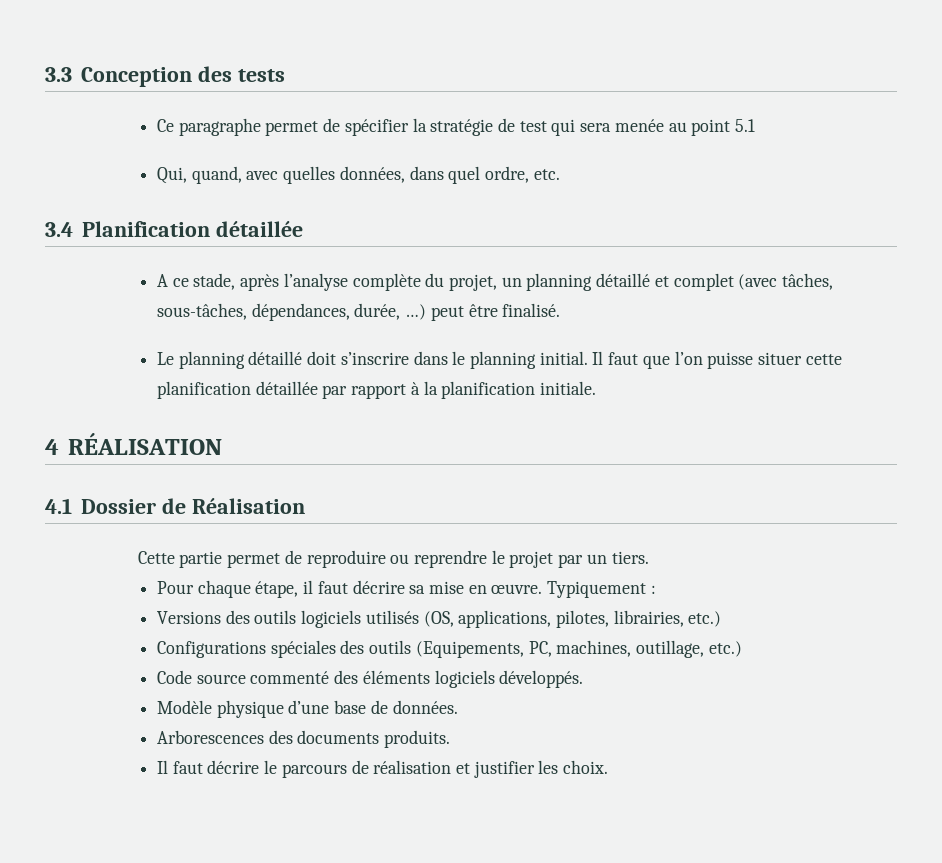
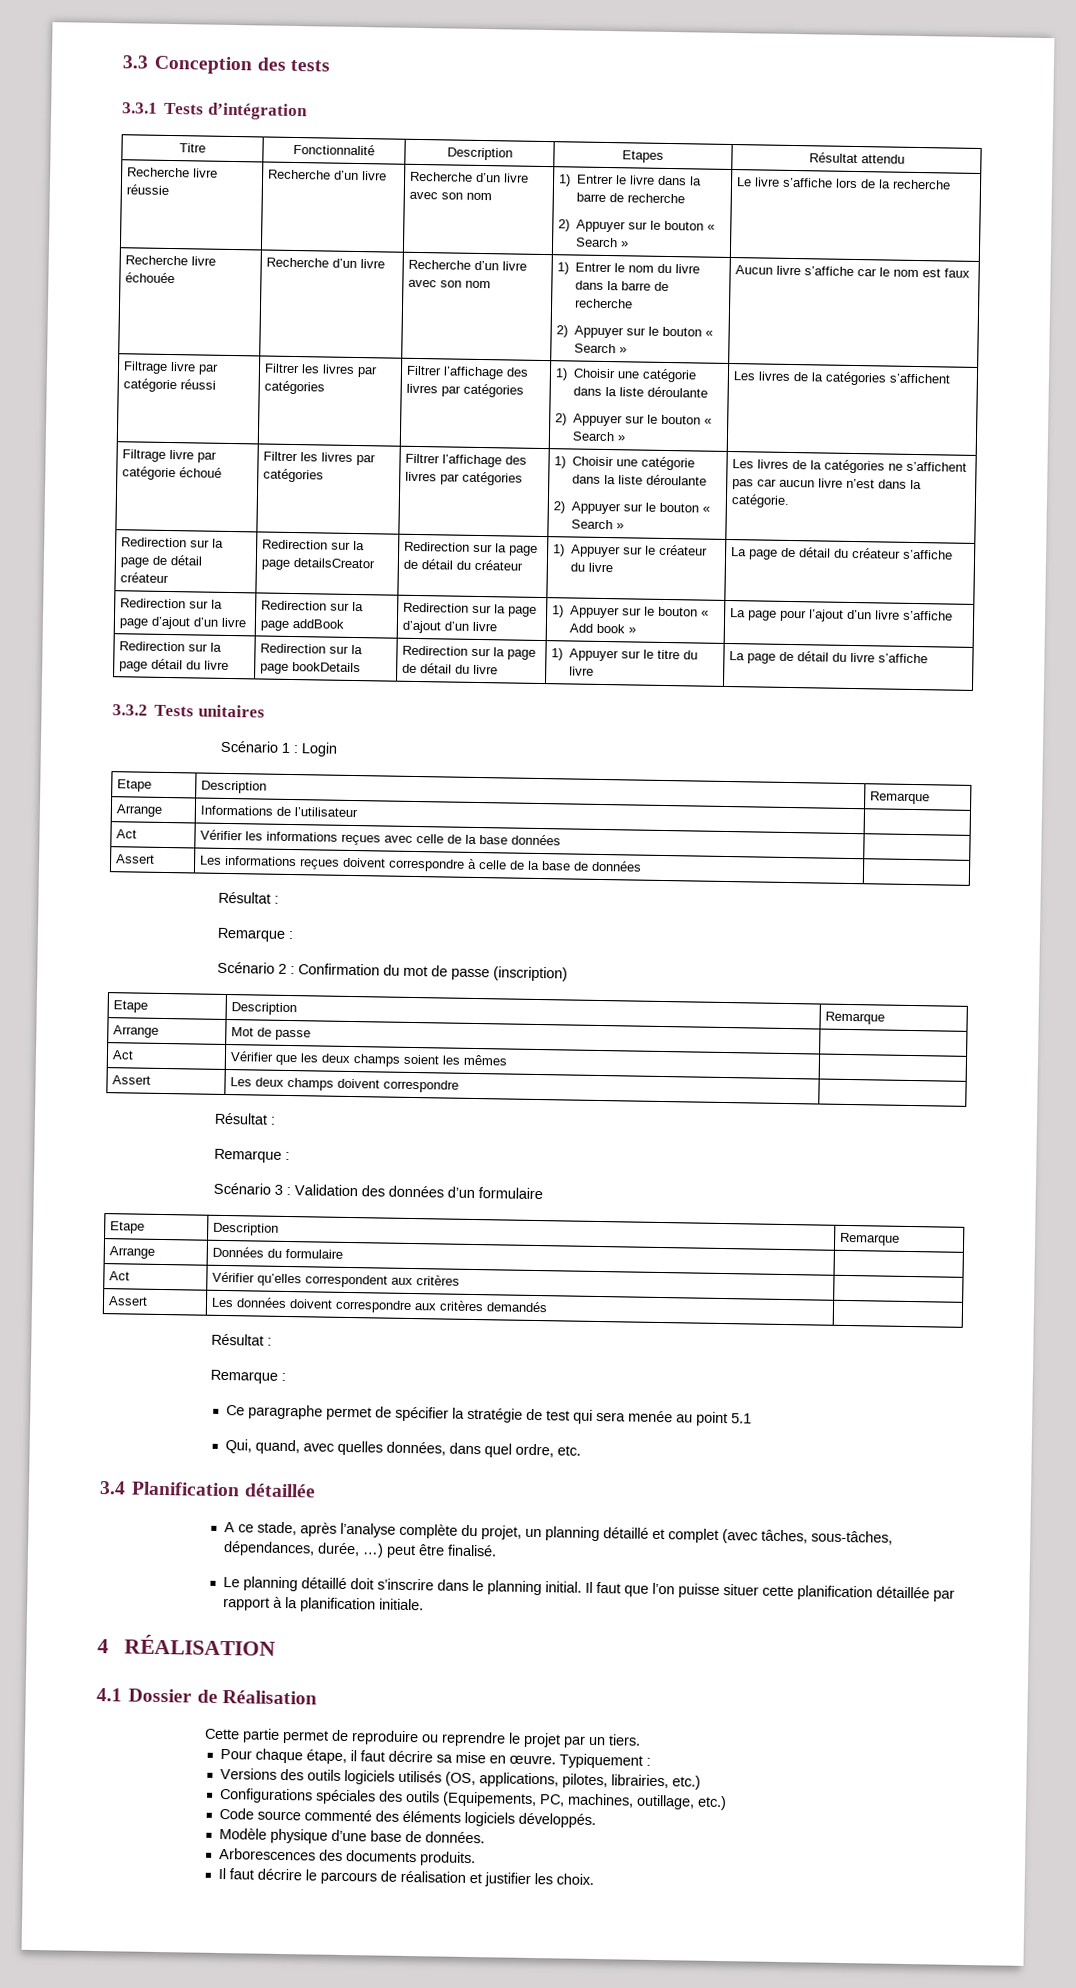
(285, 75) none -> [122,102,308,121] [179,143,206,153] [293,143,375,156] [446,147,513,161] [622,150,664,163] [808,152,905,164] [127,167,219,178] [126,184,170,195] [268,169,388,181] [410,171,530,183] [409,191,493,201] [558,174,702,187] [575,192,685,204] [558,219,715,233] [575,237,629,248] [736,177,952,190] [125,255,217,266] [125,272,176,284] [266,257,386,269] [408,259,528,271] [408,279,492,289] [557,262,700,275] [574,280,669,292] [574,298,633,309] [556,325,713,339] [573,343,627,354] [735,265,971,278] [123,361,220,375] [123,378,217,393] [264,363,379,378] [264,380,326,395] [406,365,530,380] [406,383,525,398] [555,368,697,383] [572,386,708,398] [555,413,712,427] [571,431,625,442] [733,371,951,386] [122,449,218,463] [122,466,223,481] [263,451,377,466] [263,468,325,483] [405,453,528,468] [405,471,524,486] [554,456,695,471] [571,474,707,486] [553,501,710,515] [570,519,624,530] [732,459,968,474] [732,478,923,490] [731,494,791,508] [121,537,225,548] [120,555,203,568] [120,572,170,584] [262,539,366,551] [261,558,376,570] [404,541,539,556] [403,559,524,571] [553,544,708,558] [569,562,613,573] [731,547,954,560] [120,598,224,609] [119,616,247,630] [261,600,365,612] [260,619,345,631] [403,602,538,617] [402,620,498,634] [552,605,709,619] [568,623,636,634] [730,608,954,622] [119,641,223,652] [119,658,230,672] [260,643,364,655] [260,662,362,674] [402,645,537,660] [402,663,499,675] [551,648,698,662] [568,666,594,676] [729,651,929,664] [112,704,265,718] [219,740,338,757] [117,779,153,792] [201,780,268,794] [870,791,931,805] [116,804,163,817] [200,805,359,818] [116,829,138,839] [200,829,562,846] [116,854,156,864] [200,855,643,872] [217,891,279,904] [216,927,293,942] [216,961,568,982] [113,1000,149,1013] [231,1002,298,1016] [825,1011,886,1025] [113,1025,160,1038] [231,1027,312,1041] [112,1050,135,1060] [230,1051,509,1067] [112,1075,152,1085] [230,1077,460,1093] [213,1112,275,1125] [213,1148,290,1163] [212,1182,543,1200] [110,1221,146,1234] [213,1222,280,1236] [840,1232,901,1246] [109,1246,156,1259] [212,1246,344,1259] [109,1271,131,1281] [212,1271,461,1288] [108,1296,149,1306] [211,1297,549,1314] [210,1333,272,1346] [209,1369,286,1384] // 3.3.1 Tests d’intégration // Titre | Fonctionnalité | Description | Etapes | Résultat attendu // Recherche livre réussie | Recherche d’un livre | Recherche d’un livre avec son nom | 1) Entrer le livre dans la barre de recherche // 2) Appuyer sur le bouton « Search » | Le livre s’affiche lors de la recherche // Recherche livre échouée | Recherche d’un livre | Recherche d’un livre avec son nom | 1) Entrer le nom du livre dans la barre de recherche // 2) Appuyer sur le bouton « Search » | Aucun livre s’affiche car le nom est faux // Filtrage livre par catégorie réussi | Filtrer les livres par catégories | Filtrer l’affichage des livres par catégories | 1) Choisir une catégorie dans la liste déroulante // 2) Appuyer sur le bouton « Search » | Les livres de la catégories s’affichent // Filtrage livre par catégorie échoué | Filtrer les livres par catégories | Filtrer l’affichage des livres par catégories | 1) Choisir une catégorie dans la liste déroulante // 2) Appuyer sur le bouton « Search » | Les livres de la catégories ne s’affichent pas car aucun livre n’est dans la catégorie. // Redirection sur la page de détail créateur | Redirection sur la page detailsCreator | Redirection sur la page de détail du créateur | 1) Appuyer sur le créateur du livre | La page de détail du créateur s’affiche // Redirection sur la page d’ajout d’un livre | Redirection sur la page addBook | Redirection sur la page d’ajout d’un livre | 1) Appuyer sur le bouton « Add book » | La page pour l’ajout d’un livre s’affiche // Redirection sur la page détail du livre | Redirection sur la page bookDetails | Redirection sur la page de détail du livre | 1) Appuyer sur le titre du livre | La page de détail du livre s’affiche // 3.3.2 Tests unitaires // Scénario 1 : Login // Etape | Description | Remarque // Arrange | Informations de l’utilisateur | // Act | Vérifier les informations reçues avec celle de la base données | // Assert | Les informations reçues doivent correspondre à celle de la base de données | // Résultat : // Remarque : // Scénario 2 : Confirmation du mot de passe (inscription) // Etape | Description | Remarque // Arrange | Mot de passe | // Act | Vérifier que les deux champs soient les mêmes | // Assert | Les deux champs doivent correspondre | // Résultat : // Remarque : // Scénario 3 : Validation des données d’un formulaire // Etape | Description | Remarque // Arrange | Données du formulaire | // Act | Vérifier qu’elles correspondent aux critères | // Assert | Les données doivent correspondre aux critères demandés | // Résultat : // Remarque :

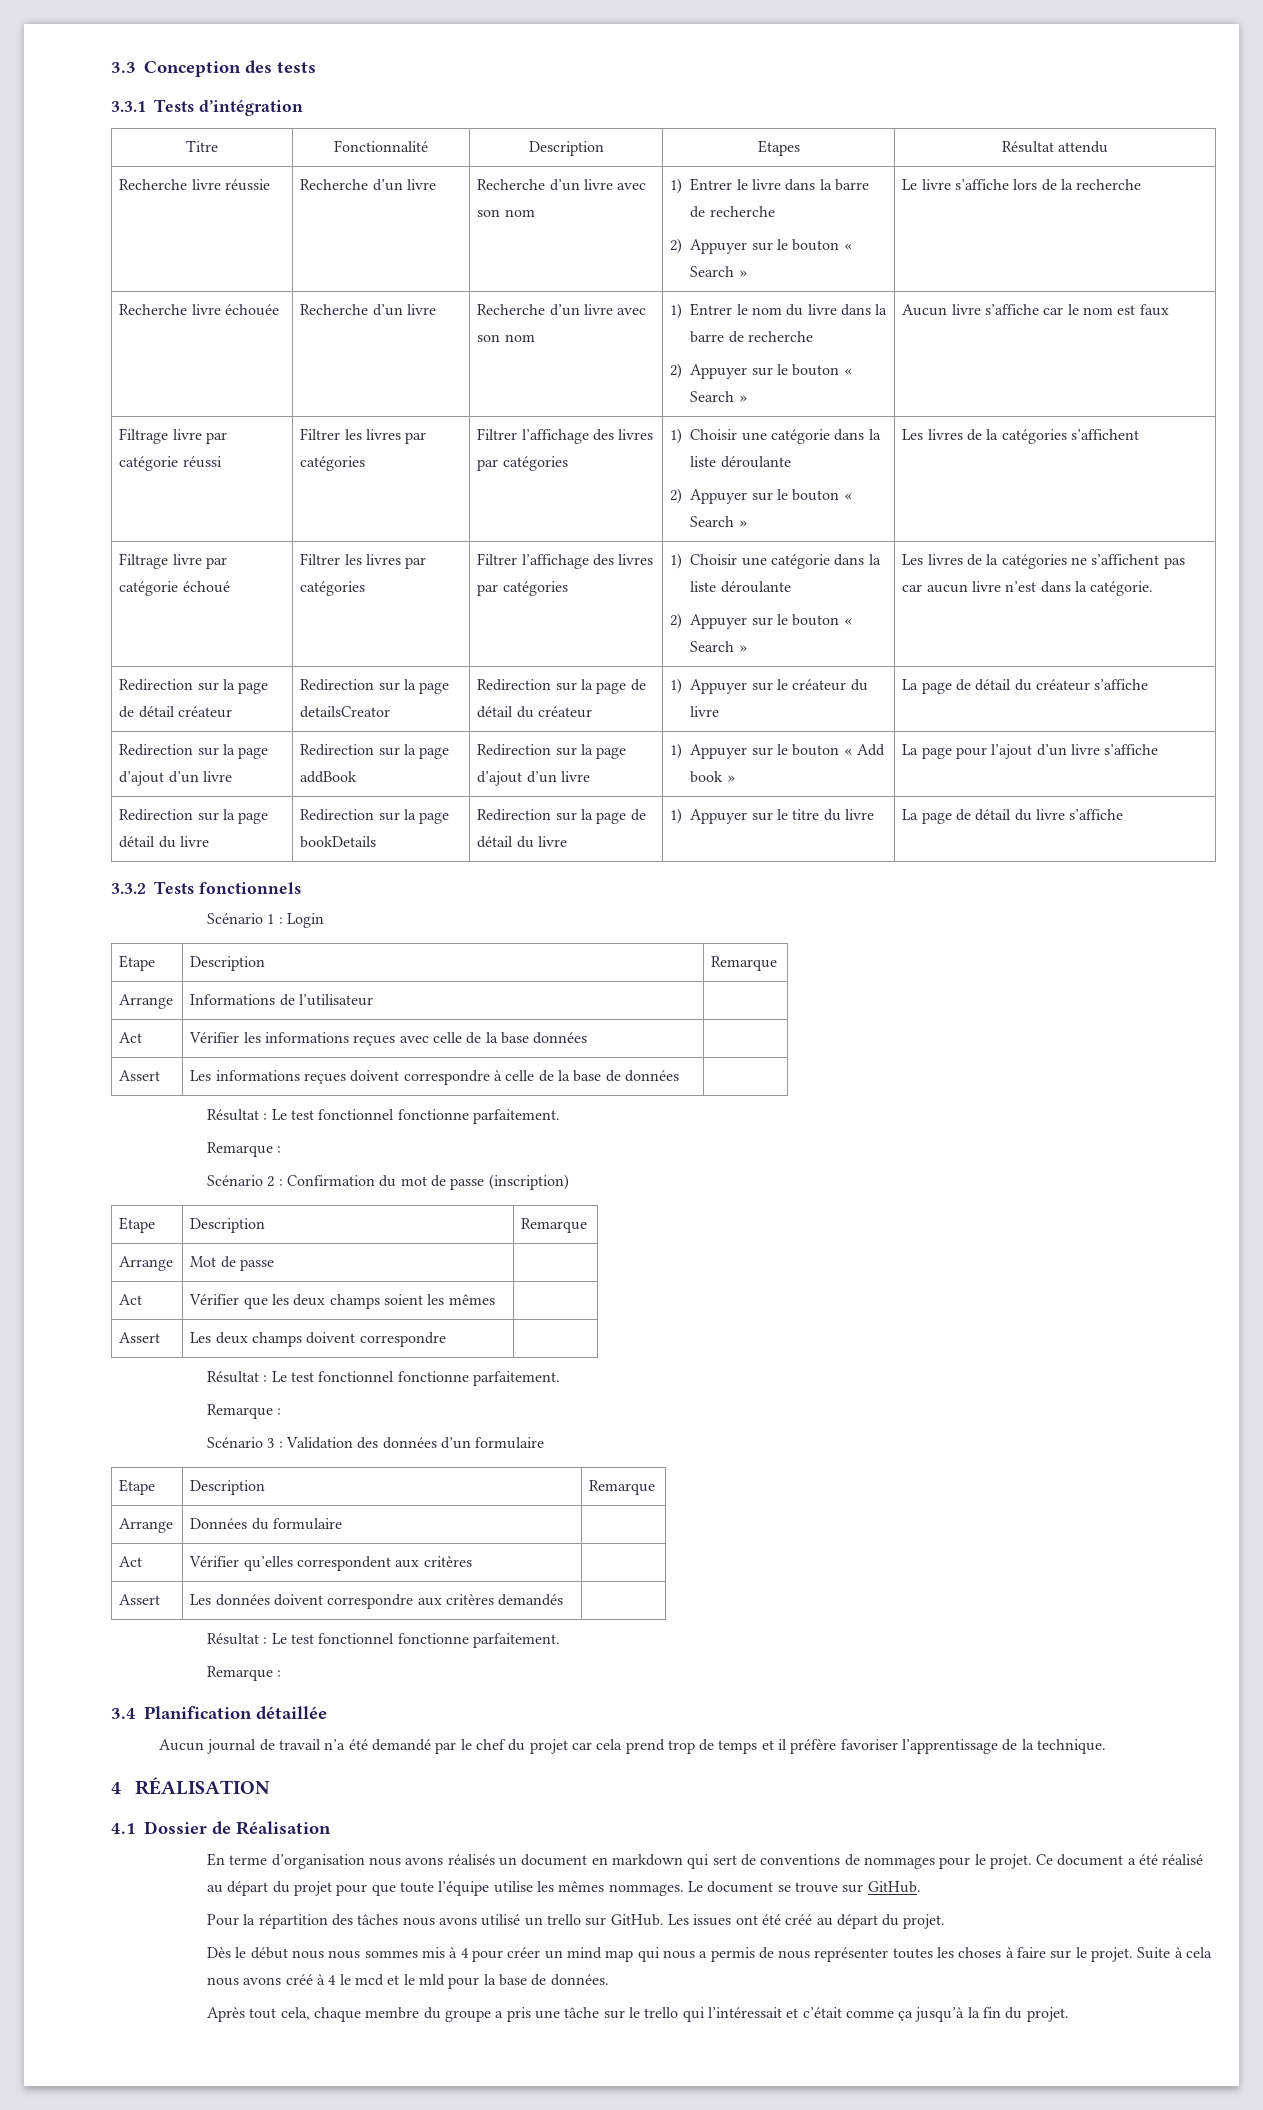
[197,704,265,718] unitaires -> [198,882,301,894] fonctionnels
(279, 899) none -> [271,1109,560,1124] Le test fonctionnel fonctionne parfaitement.
(275, 1120) none -> [271,1371,560,1386] Le test fonctionnel fonctionne parfaitement.
[209,1369,286,1384] [225,1404,752,1427] [224,1439,581,1458] [99,1481,316,1498] [223,1521,893,1545] [222,1541,497,1559] [222,1576,955,1602] [222,1596,424,1613] // Remarque : // Ce paragraphe permet de spécifier la stratégie de test qui sera menée au point 5.1 // Qui, quand, avec quelles données, dans quel ordre, etc. // 3.4 Planification détaillée // A ce stade, après l’analyse complète du projet, un planning détaillé et complet (avec tâches, sous-tâches, dépendances, durée, …) peut être finalisé. // Le planning détaillé doit s’inscrire dans le planning initial. Il faut que l’on puisse situer cette planification détaillée par rapport à la planification initiale. -> [271,1633,560,1648] [207,1666,282,1681] [111,1706,327,1720] [159,1739,1107,1754] Le test fonctionnel fonctionne parfaitement. // Remarque : // 3.4 Planification détaillée // Aucun journal de travail n’a été demandé par le chef du projet car cela prend trop de temps et il préfère favoriser l’apprentissage de la technique.
[203,1728,641,1748] [219,1748,651,1769] [219,1767,701,1790] [218,1787,727,1811] [218,1807,596,1829] [218,1827,485,1844] [218,1847,476,1867] [217,1867,594,1887] Cette partie permet de reproduire ou reprendre le projet par un tiers. // Pour chaque étape, il faut décrire sa mise en œuvre. Typiquement : // Versions des outils logiciels utilisés (OS, applications, pilotes, librairies, etc.) // Configurations spéciales des outils (Equipements, PC, machines, outillage, etc.) // Code source commenté des éléments logiciels développés. // Modèle physique d’une base de données. // Arborescences des documents produits. // Il faut décrire le parcours de réalisation et justifier les choix. -> [207,1853,1204,1869] [207,1881,921,1896] [207,1914,946,1929] [207,1947,1212,1962] [207,1974,609,1989] [207,2007,1069,2022] En terme d’organisation nous avons réalisés un document en markdown qui sert de conventions de nommages pour le projet. Ce document a été réalisé au départ du projet pour que toute l’équipe utilise les mêmes nommages. Le document se trouve sur GitHub. // Pour la répartition des tâches nous avons utilisé un trello sur GitHub. Les issues ont été créé au départ du projet. // Dès le début nous nous sommes mis à 4 pour créer un mind map qui nous a permis de nous représenter toutes les choses à faire sur le projet. Suite à cela nous avons créé à 4 le mcd et le mld pour la base de données. // Après tout cela, chaque membre du groupe a pris une tâche sur le trello qui l’intéressait et c’était comme ça jusqu’à la fin du projet.

